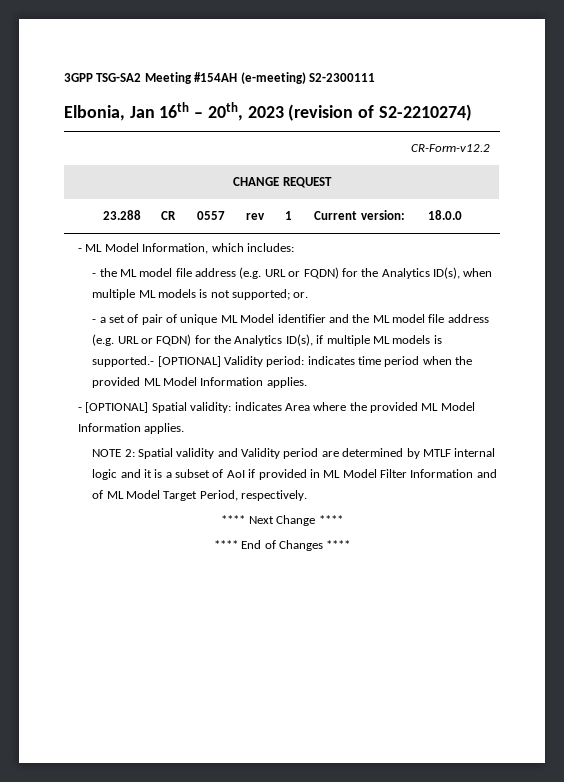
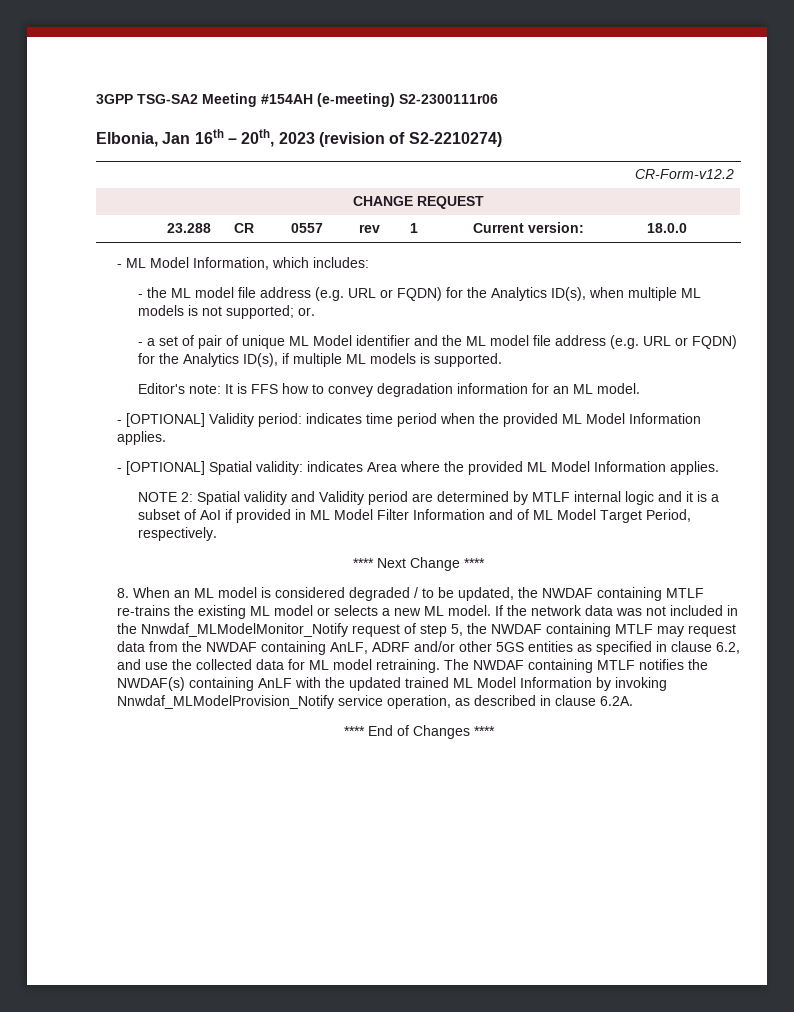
[308,73,375,82] S2-2300111 -> [399,94,498,104] S2-2300111r06
[92,356,155,367] supported.- -> [433,353,502,367] [137,383,640,397] [116,420,122,424] supported. // Editor's note: It is FFS how to convey degradation information for an ML model. // -
(343, 519) none -> [116,587,704,601] [116,605,738,619] [116,623,736,637] [116,641,740,655] [116,659,708,673] [116,677,667,691] [116,695,633,709] // 8. When an ML model is considered degraded / to be updated, the NWDAF containing MTLF re-trains the existing ML model or selects a new ML model. If the network data was not included in the Nnwdaf_MLModelMonitor_Notify request of step 5, the NWDAF containing MTLF may request data from the NWDAF containing AnLF, ADRF and/or other 5GS entities as specified in clause 6.2, and use the collected data for ML model retraining. The NWDAF containing MTLF notifies the NWDAF(s) containing AnLF with the updated trained ML Model Information by invoking Nnwdaf_MLModelProvision_Notify service operation, as described in clause 6.2A.

